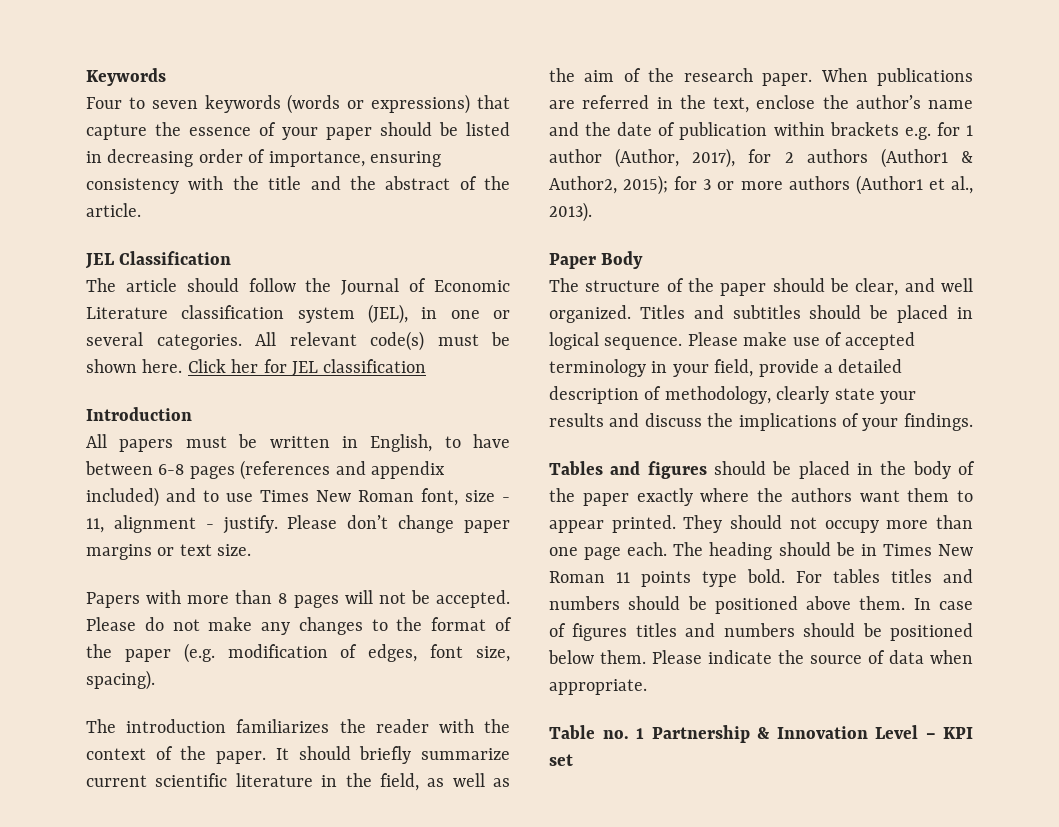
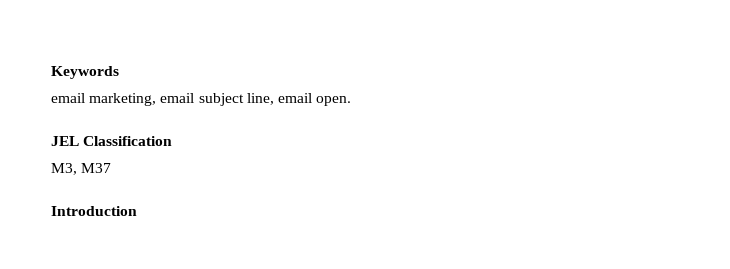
[86,94,510,114] [86,122,510,140] [86,149,441,167] [86,176,510,194] [86,203,141,217] [85,251,232,269] [86,278,510,295] [86,304,510,324] [86,331,510,351] [86,359,427,376] [86,407,192,421] [86,434,510,452] [85,460,445,480] [86,487,510,507] [86,515,510,534] [86,544,252,560] [86,590,510,608] [86,617,512,635] [86,643,510,663] [86,670,155,690] [86,719,511,733] [86,746,510,764] [86,773,510,791] [549,68,973,86] [549,95,973,113] [549,122,973,140] [549,148,973,168] [549,175,973,195] [549,202,592,222] [549,251,644,269] [549,278,973,296] [549,305,973,323] [549,332,916,350] [549,359,903,377] [549,386,916,404] [549,413,973,431] [549,461,975,479] [549,488,973,506] [549,515,973,533] [549,542,973,560] [549,569,973,587] [549,596,973,614] [549,623,973,641] [548,650,973,664] [549,679,647,695] [549,725,973,743] [549,754,573,766] Four to seven keywords (words or expressions) that capture the essence of your paper should be listed in decreasing order of importance, ensuring consistency with the title and the abstract of the article. // JEL Classification // The article should follow the Journal of Economic Literature classification system (JEL), in one or several categories. All relevant code(s) must be shown here. Click her for JEL classification // Introduction // All papers must be written in English, to have between 6-8 pages (references and appendix included) and to use Times New Roman font, size - 11, alignment - justify. Please don’t change paper margins or text size. // Papers with more than 8 pages will not be accepted. Please do not make any changes to the format of the paper (e.g. modification of edges, font size, spacing). // The introduction familiarizes the reader with the context of the paper. It should briefly summarize current scientific literature in the field, as well as the aim of the research paper. When publications are referred in the text, enclose the author’s name and the date of publication within brackets e.g. for 1 author (Author, 2017), for 2 authors (Author1 & Author2, 2015); for 3 or more authors (Author1 et al., 2013). // Paper Body // The structure of the paper should be clear, and well organized. Titles and subtitles should be placed in logical sequence. Please make use of accepted terminology in your field, provide a detailed description of methodology, clearly state your results and discuss the implications of your findings. // Tables and figures should be placed in the body of the paper exactly where the authors want them to appear printed. They should not occupy more than one page each. The heading should be in Times New Roman 11 points type bold. For tables titles and numbers should be positioned above them. In case of figures titles and numbers should be positioned below them. Please indicate the source of data when appropriate. // Table no. 1 Partnership & Innovation Level ‒ KPI set -> [51,93,352,106] [51,136,173,146] [51,163,112,175] [51,206,137,216] email marketing, email subject line, email open. // JEL Classification // M3, M37 // Introduction

